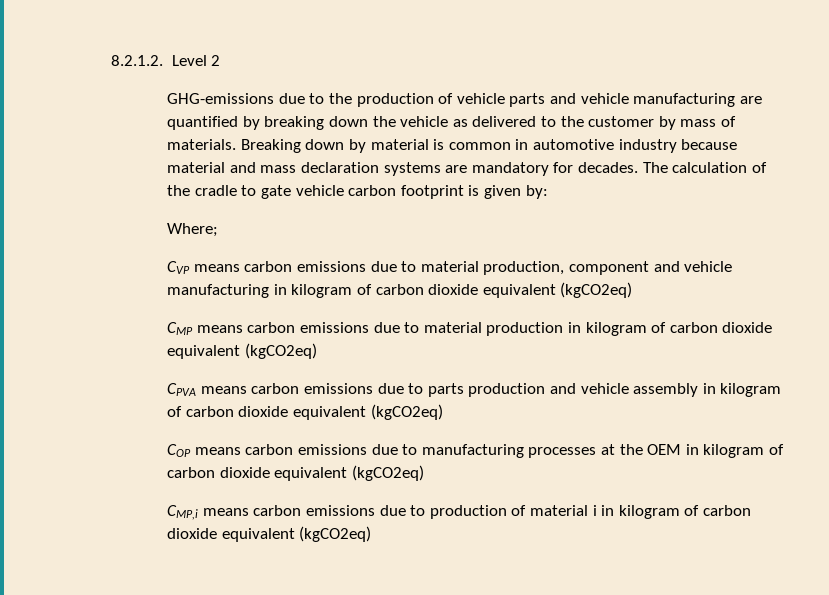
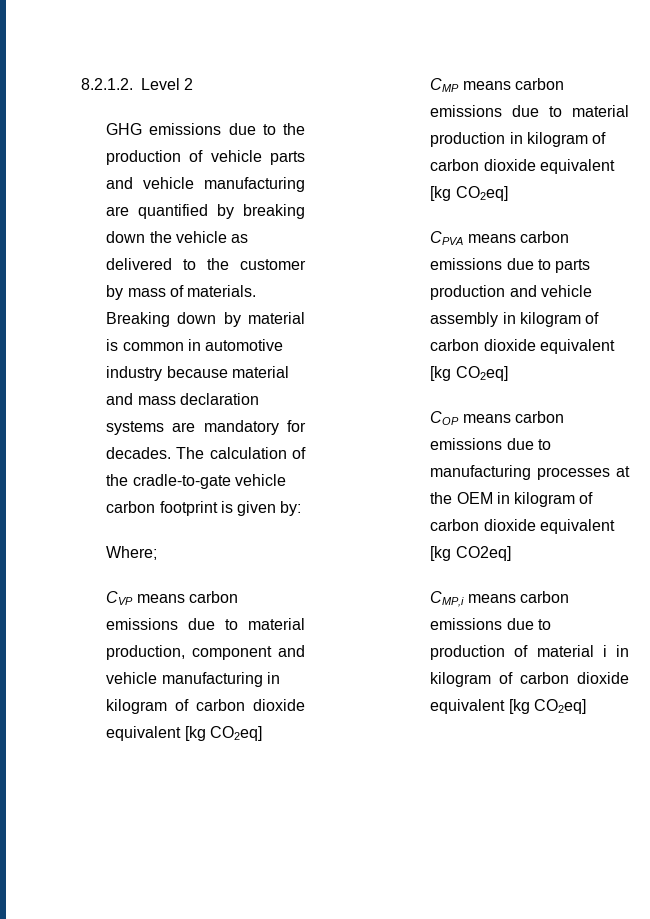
[167,93,275,104] GHG-emissions -> [106,123,222,135] GHG emissions
[194,185,292,199] cradle to gate -> [132,474,231,489] cradle-to-gate
[560,282,633,298] (kgCO2eq) -> [184,726,262,741] [kg CO2eq]
[244,343,317,359] (kgCO2eq) -> [430,186,508,201] [kg CO2eq]
[370,404,443,420] (kgCO2eq) -> [430,366,508,381] [kg CO2eq]
[352,465,425,481] (kgCO2eq) -> [430,546,511,561] [kg CO2eq]
[299,526,372,542] (kgCO2eq) -> [508,699,586,714] [kg CO2eq]

